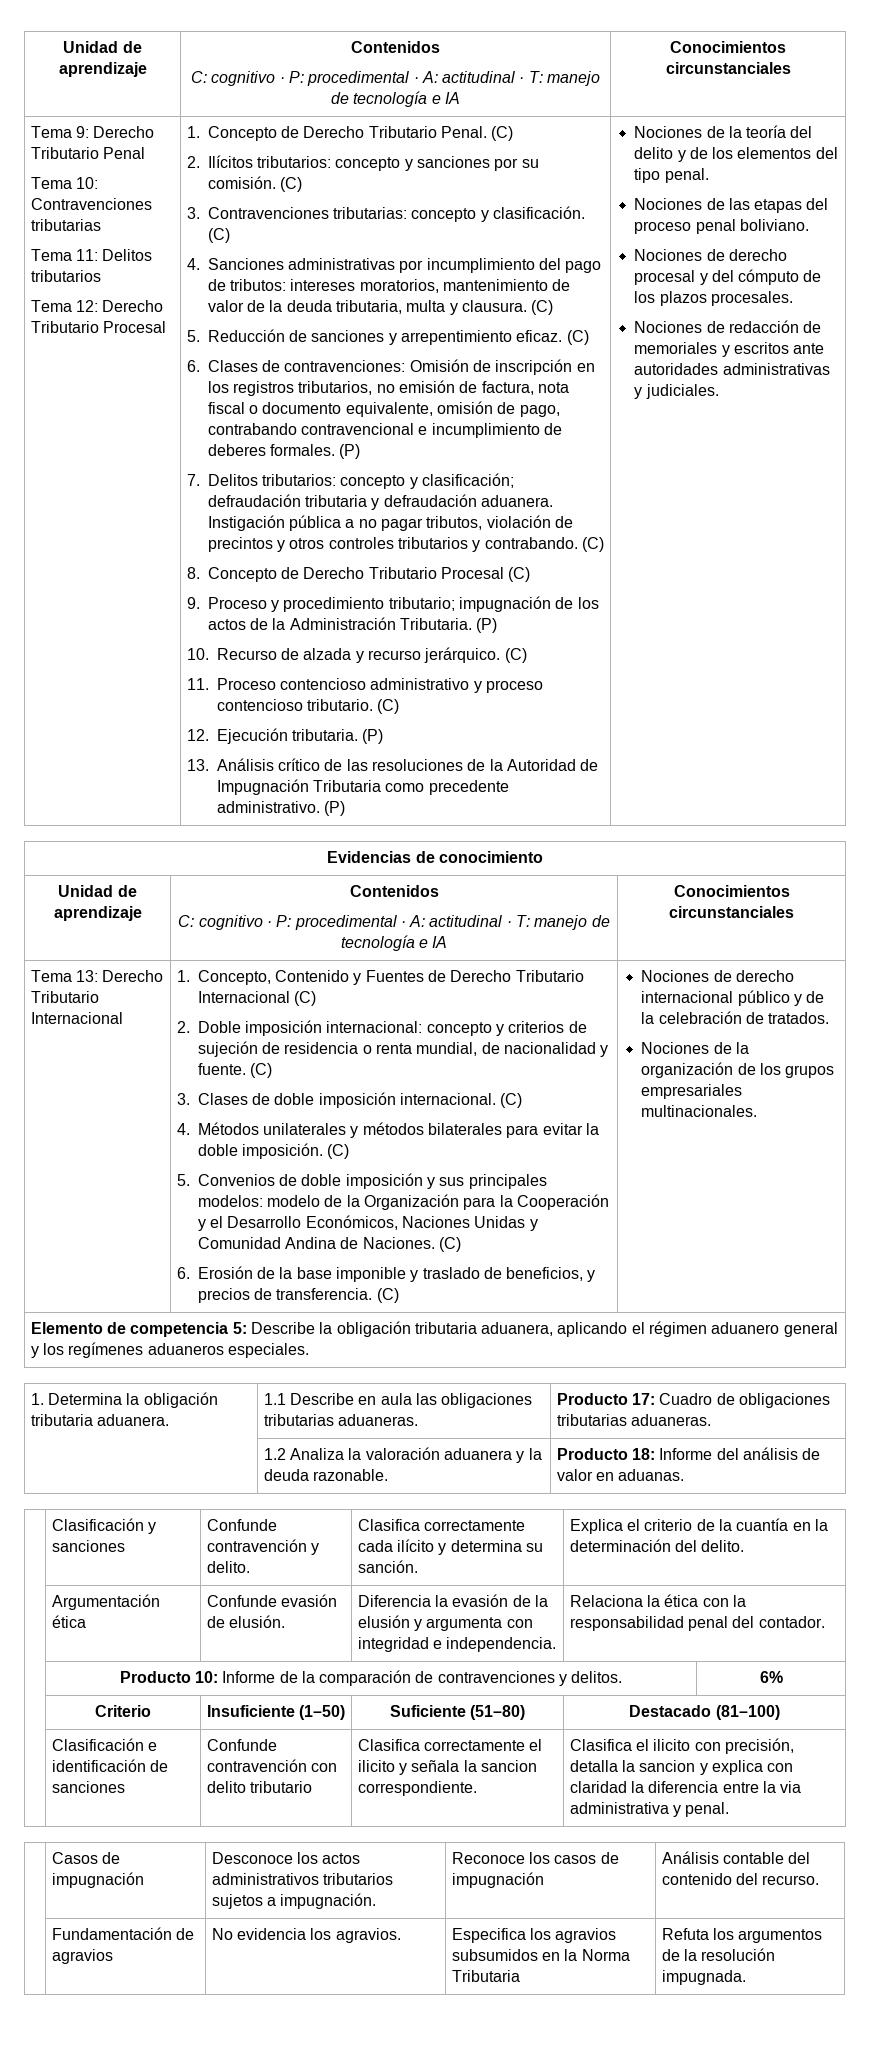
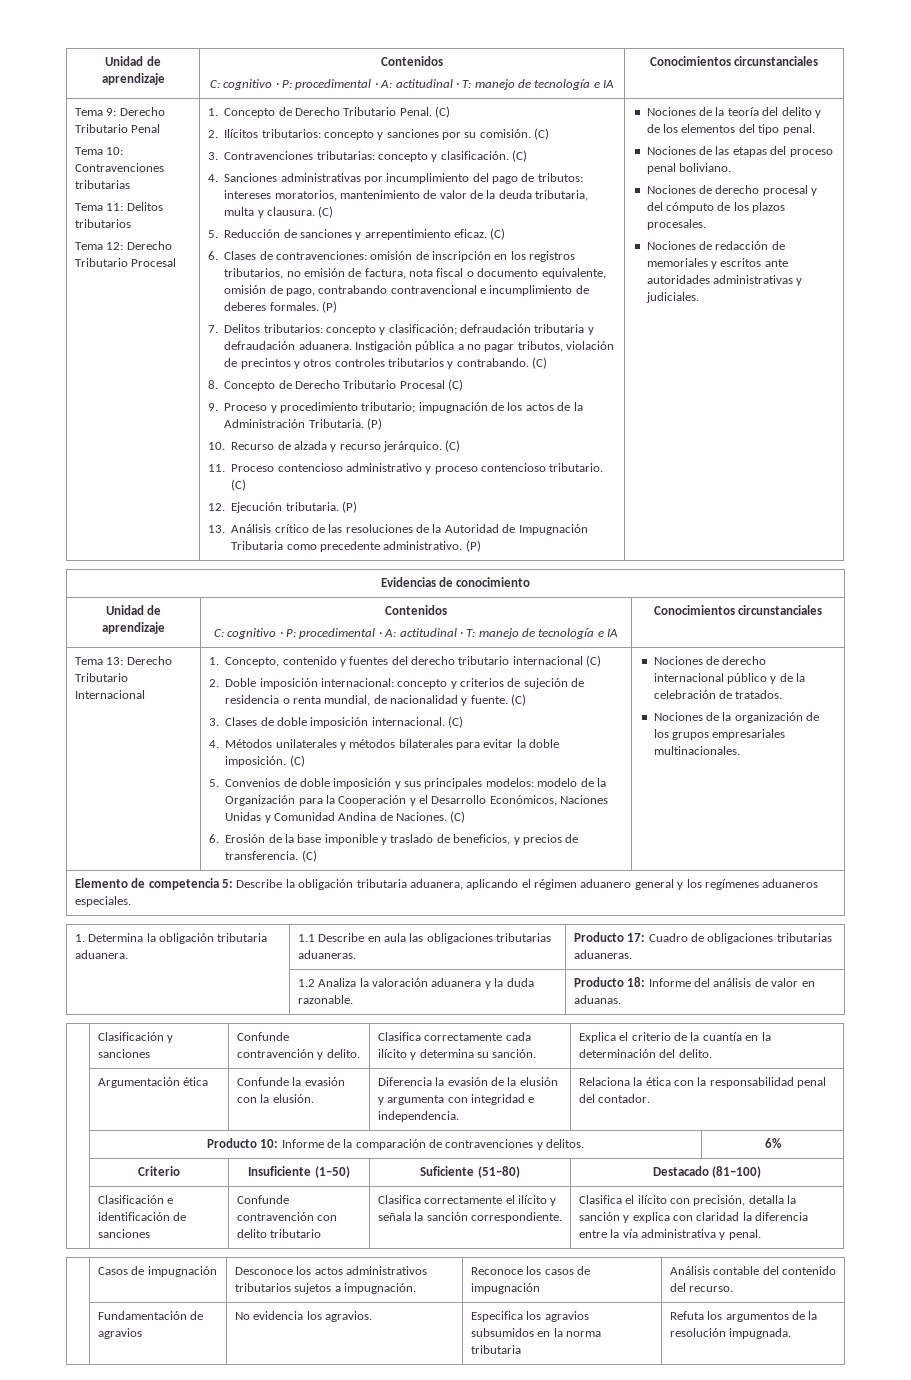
[409,359,469,372] Omisión -> [370,251,413,260] omisión
[274,970,584,985] [197,991,290,1003] Contenido y Fuentes de Derecho Tributario Internacional -> [282,656,583,667] contenido y fuentes del derecho tributario internacional
[263,1469,309,1481] deuda -> [506,978,534,987] duda
[280,1594,337,1607] [206,1616,225,1628] evasión de -> [292,1077,345,1086] [236,1094,270,1103] la evasión con la
[357,1760,395,1772] ilicito -> [517,1195,547,1204] ilícito
[480,1760,537,1772] sancion -> [426,1212,468,1221] sanción
[653,1739,691,1751] ilicito -> [637,1195,667,1204] ilícito
[639,1760,696,1772] sancion -> [578,1212,620,1221] sanción
[780,1781,802,1793] via -> [622,1229,638,1238] vía
[581,1949,630,1961] [451,1970,520,1982] Norma Tributaria -> [565,1331,601,1337] [470,1345,521,1354] norma tributaria

